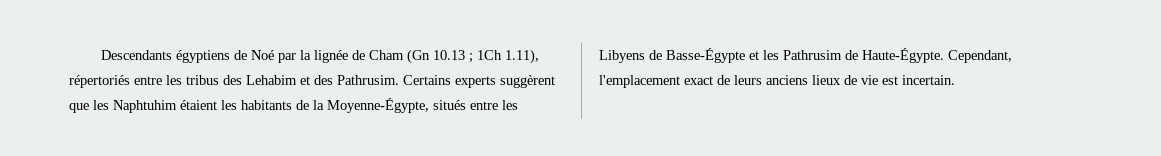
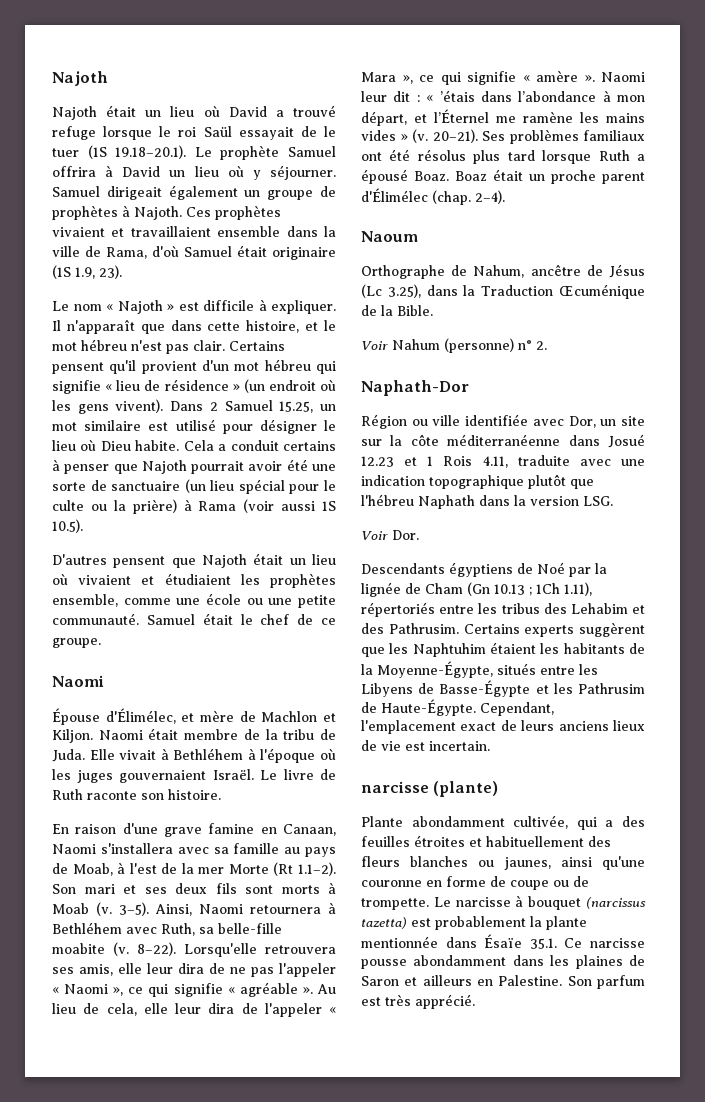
(101, 55) none -> [52,71,108,86] [52,105,336,120] [52,126,336,140] [52,145,336,160] [52,165,336,180] [52,185,337,200] [52,205,281,220] [52,226,336,237] [52,245,336,260] [52,265,122,279] [52,299,336,314] [52,320,336,334] [52,339,285,354] [52,359,337,374] [52,379,336,394] [52,399,337,414] [52,419,336,434] [52,440,336,451] [52,459,336,474] [52,479,336,494] [52,499,336,514] [52,519,83,533] [52,553,337,568] [52,573,336,588] [52,593,336,608] [52,613,336,625] [52,638,101,648] [52,675,104,687] [52,708,336,725] [52,728,337,743] [52,748,336,763] [52,769,336,783] [52,789,221,800] [52,823,336,837] [52,843,337,857] [52,862,336,876] [52,882,336,894] [52,902,336,916] [52,922,282,936] [52,942,336,957] [52,963,336,977] [52,982,336,997] [52,1003,336,1017] [361,70,645,85] [361,90,645,102] [361,109,645,126] [361,129,645,144] [361,149,645,164] [361,169,645,184] [361,188,505,205] [361,231,418,242] [361,264,645,279] [361,284,645,299] [361,305,433,316] [361,338,547,353] [361,380,469,396] [361,414,645,429] [361,434,645,448] [361,455,645,468] [361,474,594,489] [361,494,613,509] [361,530,419,540] Najoth // Najoth était un lieu où David a trouvé refuge lorsque le roi Saül essayait de le tuer (1S 19.18–20.1). Le prophète Samuel offrira à David un lieu où y séjourner. Samuel dirigeait également un groupe de prophètes à Najoth. Ces prophètes vivaient et travaillaient ensemble dans la ville de Rama, d'où Samuel était originaire (1S 1.9, 23). // Le nom « Najoth » est difficile à expliquer. Il n'apparaît que dans cette histoire, et le mot hébreu n'est pas clair. Certains pensent qu'il provient d'un mot hébreu qui signifie « lieu de résidence » (un endroit où les gens vivent). Dans 2 Samuel 15.25, un mot similaire est utilisé pour désigner le lieu où Dieu habite. Cela a conduit certains à penser que Najoth pourrait avoir été une sorte de sanctuaire (un lieu spécial pour le culte ou la prière) à Rama (voir aussi 1S 10.5). // D'autres pensent que Najoth était un lieu où vivaient et étudiaient les prophètes ensemble, comme une école ou une petite communauté. Samuel était le chef de ce groupe. // Naomi // Épouse d'Élimélec, et mère de Machlon et Kiljon. Naomi était membre de la tribu de Juda. Elle vivait à Bethléhem à l'époque où les juges gouvernaient Israël. Le livre de Ruth raconte son histoire. // En raison d'une grave famine en Canaan, Naomi s'installera avec sa famille au pays de Moab, à l'est de la mer Morte (Rt 1.1–2). Son mari et ses deux fils sont morts à Moab (v. 3–5). Ainsi, Naomi retournera à Bethléhem avec Ruth, sa belle-fille moabite (v. 8–22). Lorsqu'elle retrouvera ses amis, elle leur dira de ne pas l'appeler « Naomi », ce qui signifie « agréable ». Au lieu de cela, elle leur dira de l'appeler « Mara », ce qui signifie « amère ». Naomi leur dit : « ’étais dans l’abondance à mon départ, et l’Éternel me ramène les mains vides » (v. 20–21). Ses problèmes familiaux ont été résolus plus tard lorsque Ruth a épousé Boaz. Boaz était un proche parent d'Élimélec (chap. 2–4). // Naoum // Orthographe de Nahum, ancêtre de Jésus (Lc 3.25), dans la Traduction Œcuménique de la Bible. // Voir Nahum (personne) n° 2. // Naphath-Dor // Région ou ville identifiée avec Dor, un site sur la côte méditerranéenne dans Josué 12.23 et 1 Rois 4.11, traduite avec une indication topographique plutôt que l'hébreu Naphath dans la version LSG. // Voir Dor. //
(955, 80) none -> [361,781,499,797] [361,815,645,830] [361,835,611,847] [361,856,645,870] [361,876,589,890] [361,895,646,910] [361,916,587,930] [361,934,645,949] [361,955,645,969] [361,975,645,989] [361,994,475,1009] // narcisse (plante) // Plante abondamment cultivée, qui a des feuilles étroites et habituellement des fleurs blanches ou jaunes, ainsi qu'une couronne en forme de coupe ou de trompette. Le narcisse à bouquet (narcissus tazetta) est probablement la plante mentionnée dans Ésaïe 35.1. Ce narcisse pousse abondamment dans les plaines de Saron et ailleurs en Palestine. Son parfum est très apprécié.

